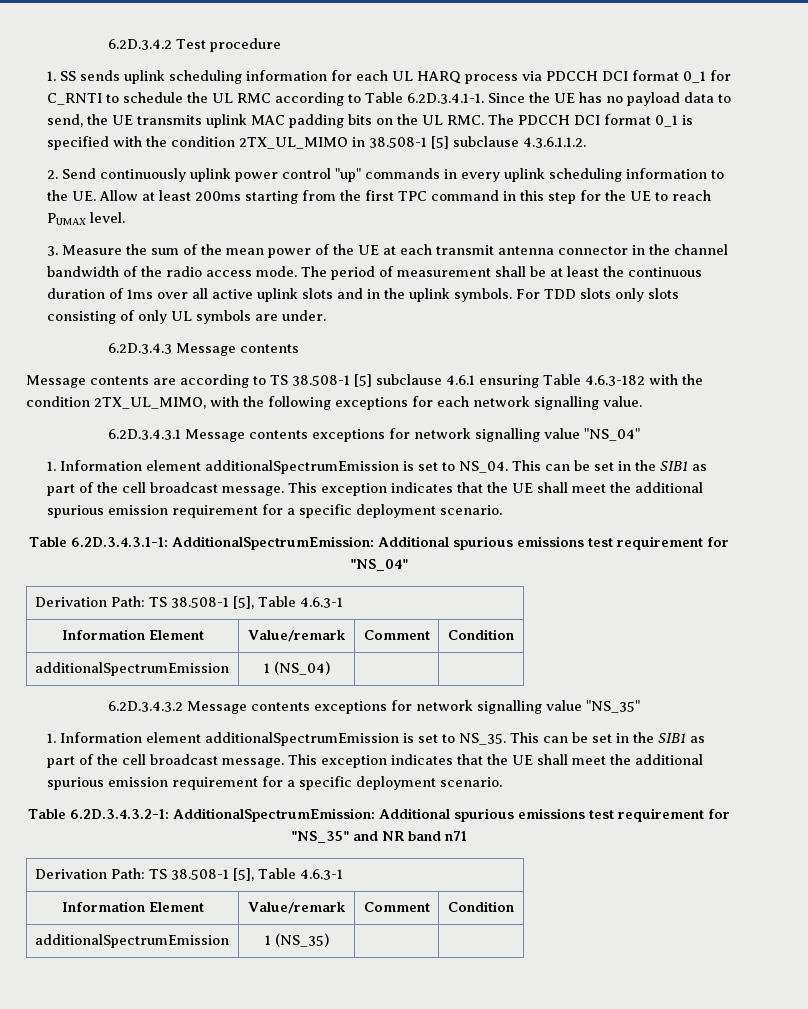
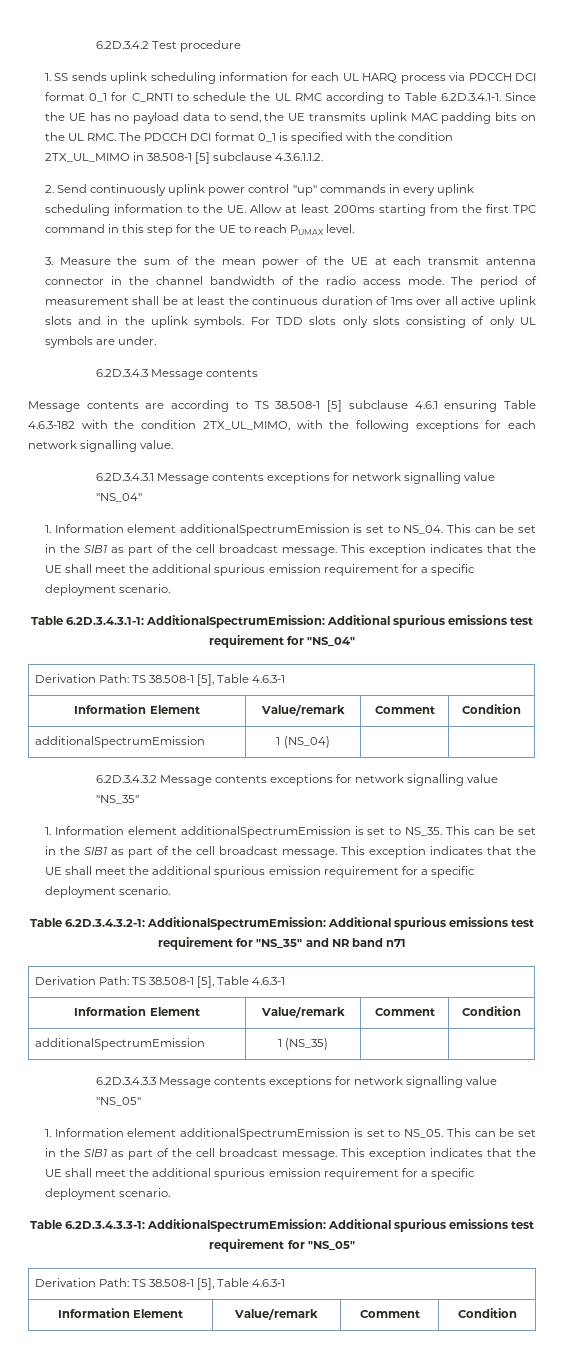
(329, 940) none -> [95,1076,498,1088] [95,1097,141,1106] [44,1128,537,1140] [44,1148,536,1160] [44,1168,475,1180] [44,1188,171,1200] [29,1219,535,1232] [209,1239,355,1252] [34,1278,286,1290] [57,1308,184,1318] [234,1309,318,1320] [359,1310,420,1318] [457,1308,517,1318] // 6.2D.3.4.3.3 Message contents exceptions for network signalling value "NS_05" // 1. Information element additionalSpectrumEmission is set to NS_05. This can be set in the SIB1 as part of the cell broadcast message. This exception indicates that the UE shall meet the additional spurious emission requirement for a specific deployment scenario. // Table 6.2D.3.4.3.3-1: AdditionalSpectrumEmission: Additional spurious emissions test requirement for "NS_05" // Derivation Path: TS 38.508-1 [5], Table 4.6.3-1 // Information Element | Value/remark | Comment | Condition

